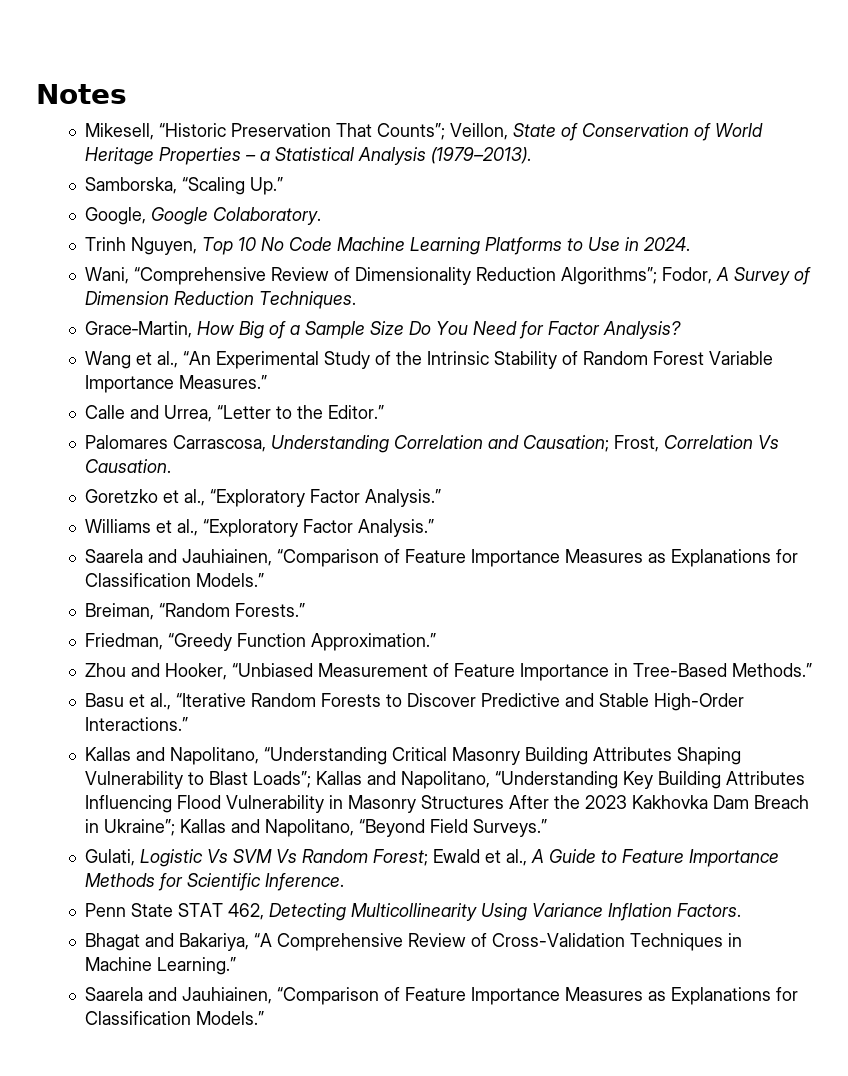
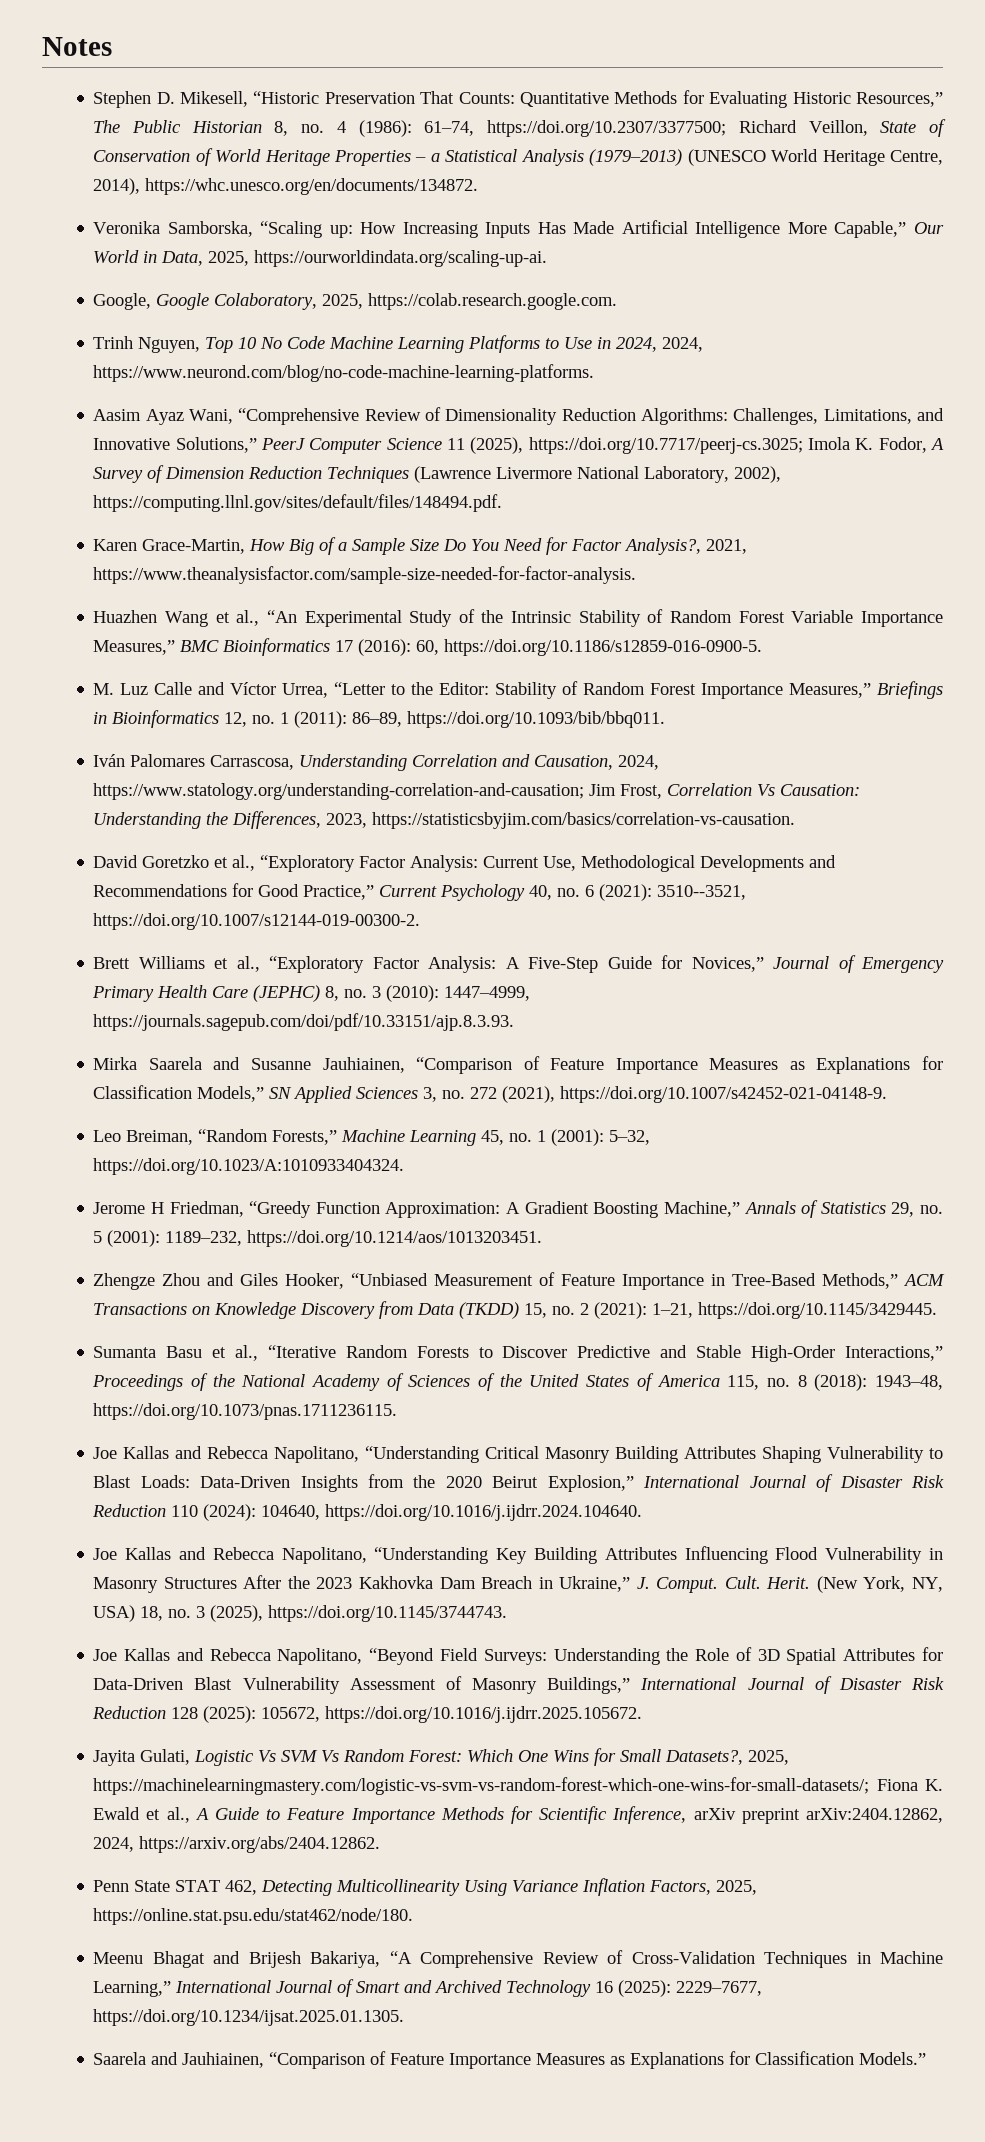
(127, 94) none -> [93,91,175,108] Stephen D.
[376,123,445,140] Counts”; -> [458,90,943,108] [93,120,797,137] Counts: Quantitative Methods for Evaluating Historic Resources,” The Public Historian 8, no. 4 (1986): 61–74, https://doi.org/10.2307/3377500; Richard
[430,147,531,164] [84,177,283,195] (1979–2013). // Samborska, “Scaling Up.” -> [589,149,943,166] [93,178,479,195] [93,220,944,238] [93,250,548,267] (1979–2013) (UNESCO World Heritage Centre, 2014), https://whc.unesco.org/en/documents/134872. // Veronika Samborska, “Scaling up: How Increasing Inputs Has Made Artificial Intelligence More Capable,” Our World in Data, 2025, https://ourworldindata.org/scaling-up-ai.
[212,207,321,225] Colaboratory. -> [214,293,618,310] Colaboratory, 2025, https://colab.research.google.com.
[642,237,690,251] 2024. // -> [616,337,704,352] [93,364,595,382] [93,409,184,425] 2024, 2024, https://www.neurond.com/blog/no-code-machine-learning-platforms. // Aasim Ayaz
[560,267,657,285] Algorithms”; -> [640,408,945,425] [93,437,874,454] Algorithms: Challenges, Limitations, and Innovative Solutions,” PeerJ Computer Science 11 (2025), https://doi.org/10.7717/peerj-cs.3025; Imola K.
[258,291,356,309] Techniques. // -> [327,466,782,483] [93,494,503,512] [93,539,138,551] Techniques (Lawrence Livermore National Laboratory, 2002), https://computing.llnl.gov/sites/default/files/148494.pdf. // Karen
[602,321,681,339] Analysis? // -> [624,538,748,555] [93,566,637,584] [93,610,158,623] Analysis?, 2021, https://www.theanalysisfactor.com/sample-size-needed-for-factor-analysis. // Huazhen
[178,375,267,389] Measures.” // -> [93,638,763,656] [93,683,149,695] Measures,” BMC Bioinformatics 17 (2016): 60, https://doi.org/10.1186/s12859-016-0900-5. // M. Luz
(159, 412) none -> [230,682,277,695] Víctor
[327,405,384,419] Editor.” // -> [439,681,944,699] [93,710,666,728] [93,754,126,767] Editor: Stability of Random Forest Importance Measures,” Briefings in Bioinformatics 12, no. 1 (2011): 86–89, https://doi.org/10.1093/bib/bbq011. // Iván
[522,435,779,452] [84,459,171,473] Causation; Frost, Correlation Vs Causation. // -> [534,755,660,770] [93,783,861,800] [93,811,796,829] [93,855,139,868] Causation, 2024, https://www.statology.org/understanding-correlation-and-causation; Jim Frost, Correlation Vs Causation: Understanding the Differences, 2023, https://statisticsbyjim.com/basics/correlation-vs-causation. // David
[364,489,441,507] Analysis.” // -> [410,855,837,872] [93,883,747,901] [93,913,421,930] [93,957,131,969] Analysis: Current Use, Methodological Developments and Recommendations for Good Practice,” Current Psychology 40, no. 6 (2021): 3510--3521, https://doi.org/10.1007/s12144-019-00300-2. // Brett
[357,519,434,537] [84,549,177,563] Analysis.” // Saarela and -> [428,955,944,973] [92,985,531,1002] [93,1013,515,1031] [93,1057,311,1070] Analysis: A Five-Step Guide for Novices,” Journal of Emergency Primary Health Care (JEPHC) 8, no. 3 (2010): 1447–4999, https://journals.sagepub.com/doi/pdf/10.33151/ajp.8.3.93. // Mirka Saarela and Susanne
[195,573,264,587] [84,603,305,620] [84,633,436,651] Models.” // Breiman, “Random Forests.” // Friedman, “Greedy Function Approximation.” // -> [197,1086,888,1103] [93,1129,651,1146] [93,1158,405,1175] [93,1200,944,1218] [93,1230,543,1247] [93,1273,156,1290] Models,” SN Applied Sciences 3, no. 272 (2021), https://doi.org/10.1007/s42452-021-04148-9. // Leo Breiman, “Random Forests,” Machine Learning 45, no. 1 (2001): 5–32, https://doi.org/10.1023/A:1010933404324. // Jerome H Friedman, “Greedy Function Approximation: A Gradient Boosting Machine,” Annals of Statistics 29, no. 5 (2001): 1189–232, https://doi.org/10.1214/aos/1013203451. // Zhengze
(160, 670) none -> [240,1273,279,1286] Giles
[731,663,812,677] Methods.” // -> [822,1273,946,1289] [93,1301,938,1319] [93,1346,157,1358] Methods,” ACM Transactions on Knowledge Discovery from Data (TKDD) 15, no. 2 (2021): 1–21, https://doi.org/10.1145/3429445. // Sumanta
[84,717,188,731] [84,747,165,761] Interactions.” // Kallas and -> [845,1346,944,1361] [92,1373,944,1391] [93,1403,398,1420] [93,1446,269,1459] Interactions,” Proceedings of the National Academy of Sciences of the United States of America 115, no. 8 (2018): 1943–48, https://doi.org/10.1073/pnas.1711236115. // Joe Kallas and Rebecca
[252,771,396,788] Loads”; Kallas and -> [140,1474,945,1492] [92,1504,643,1521] [93,1547,274,1560] Loads: Data-Driven Insights from the 2020 Beirut Explosion,” International Journal of Disaster Risk Reduction 110 (2024): 104640, https://doi.org/10.1016/j.ijdrr.2024.104640. // Joe Kallas and Rebecca
[103,819,260,836] Ukraine”; Kallas and -> [559,1576,944,1593] [93,1605,508,1622] [93,1648,271,1661] Ukraine,” J. Comput. Cult. Herit. (New York, NY, USA) 18, no. 3 (2025), https://doi.org/10.1145/3744743. // Joe Kallas and Rebecca
[472,819,547,837] Surveys.” // -> [483,1647,944,1665] [93,1676,944,1694] [92,1706,643,1723] [93,1750,136,1766] Surveys: Understanding the Role of 3D Spatial Attributes for Data-Driven Blast Vulnerability Assessment of Masonry Buildings,” International Journal of Disaster Risk Reduction 128 (2025): 105672, https://doi.org/10.1016/j.ijdrr.2025.105672. // Jayita
[372,849,428,866] Forest; -> [408,1748,790,1766] [93,1777,943,1795] Forest: Which One Wins for Small Datasets?, 2025, https://machinelearningmastery.com/logistic-vs-svm-vs-random-forest-which-one-wins-for-small-datasets/; Fiona K.
[264,873,344,891] Inference. -> [612,1806,944,1824] [93,1836,381,1853] Inference, arXiv preprint arXiv:2404.12862, 2024, https://arxiv.org/abs/2404.12862.
[676,903,741,917] Factors. // -> [649,1880,758,1895] [93,1908,414,1925] [93,1952,144,1964] Factors, 2025, https://online.stat.psu.edu/stat462/node/180. // Meenu
(174, 940) none -> [248,1951,301,1968] Brijesh
[156,957,236,975] Learning.” -> [93,1979,763,1997] [93,2009,405,2026] Learning,” International Journal of Smart and Archived Technology 16 (2025): 2229–7677, https://doi.org/10.1234/ijsat.2025.01.1305.

